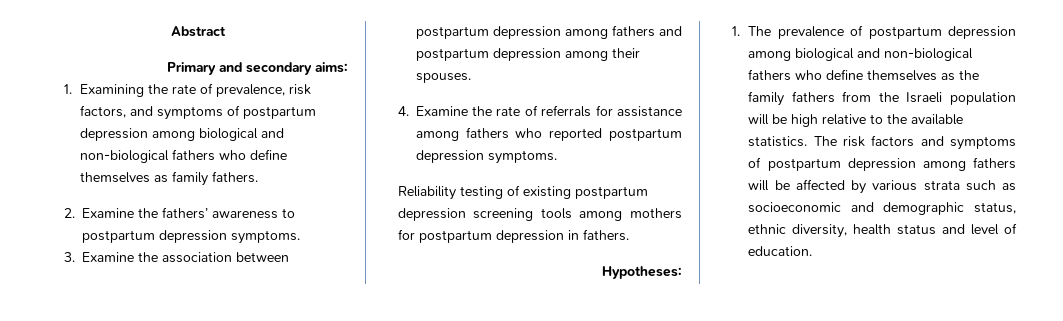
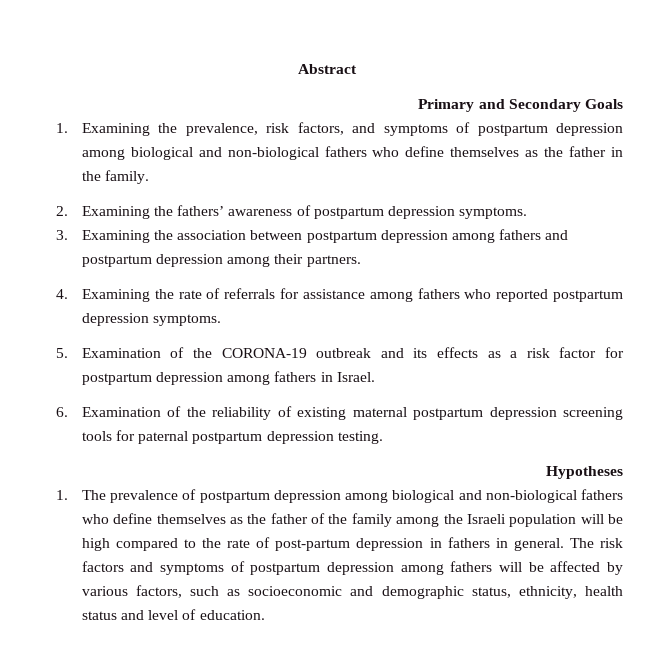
[246,62,348,75] secondary aims: -> [508,99,623,112] Secondary Goals
[172,83,214,94] rate of -> (178, 128) none
[172,171,259,186] family fathers. -> [544,146,623,157] [81,170,150,184] the father in the family.
[81,208,134,218] Examine -> [81,206,150,219] Examining
[281,208,295,218] to -> [296,205,311,216] of
[81,252,134,262] Examine -> [81,230,150,243] Examining
[415,73,471,83] spouses. -> [306,255,361,267] partners.
[415,106,468,116] Examine -> [81,289,150,302] Examining
[397,186,503,200] Reliability testing -> [56,347,624,358] [81,371,375,385] [56,406,272,420] 5. Examination of the CORONA-19 outbreak and its effects as a risk factor for postpartum depression among fathers in Israel. // 6. Examination of the reliability
(571, 192) none -> [352,407,407,417] maternal
[579,208,682,221] [397,229,629,243] [602,266,682,279] among mothers for postpartum depression in fathers. // Hypotheses: -> [116,430,383,444] [546,466,623,479] for paternal postpartum depression testing. // Hypotheses
[748,91,872,106] family fathers from -> [270,513,440,527] father of the family among
[822,114,867,125] relative -> [115,538,178,551] compared
[911,114,964,125] [748,136,808,147] available statistics. -> [227,537,564,551] rate of post-partum depression in fathers in general.
[923,180,960,191] strata -> [135,585,182,598] factors,
[748,224,848,238] ethnic diversity, -> [518,586,577,599] ethnicity,

